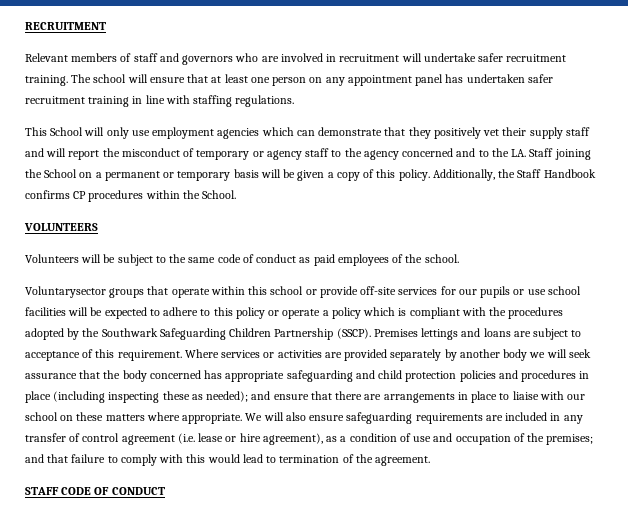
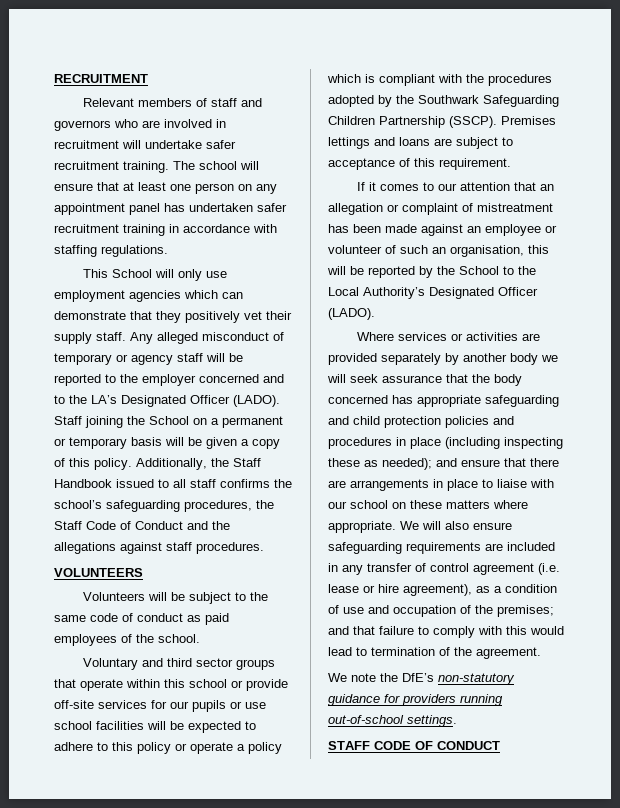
[145,95,165,104] line -> [183,224,250,233] accordance
[565,127,590,136] [25,148,120,160] staff and will report the -> [96,332,198,344] staff. Any alleged
[331,148,399,160] to the agency -> [206,353,243,362] [54,374,196,386] will be reported to the employer
[511,149,527,157] LA. -> [91,395,280,407] LA’s Designated Officer (LADO).
[25,190,237,202] confirms CP procedures within the School. -> [116,479,292,488] [54,500,274,512] [54,521,230,530] [54,542,264,554] issued to all staff confirms the school’s safeguarding procedures, the Staff Code of Conduct and the allegations against staff procedures.
[25,286,106,298] Voluntarysector -> [82,658,233,670] Voluntary and third sector
(182, 355) none -> [356,182,554,191] [328,203,553,215] [328,224,557,236] [328,245,549,257] [327,266,536,278] [328,287,538,299] [328,308,375,320] // If it comes to our attention that an allegation or complaint of mistreatment has been made against an employee or volunteer of such an organisation, this will be reported by the School to the Local Authority’s Designated Officer (LADO). //
(431, 461) none -> [328,673,515,685] [328,694,503,706] [328,715,457,727] // We note the DfE’s non-statutory guidance for providers running out-of-school settings.

